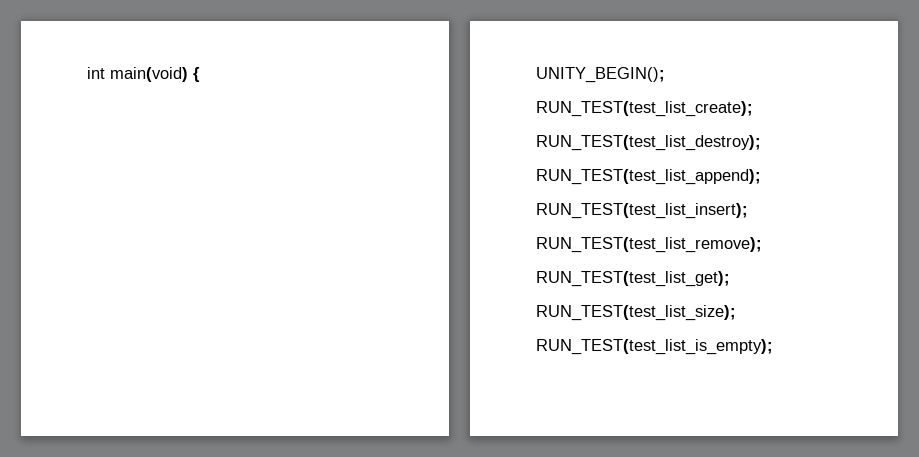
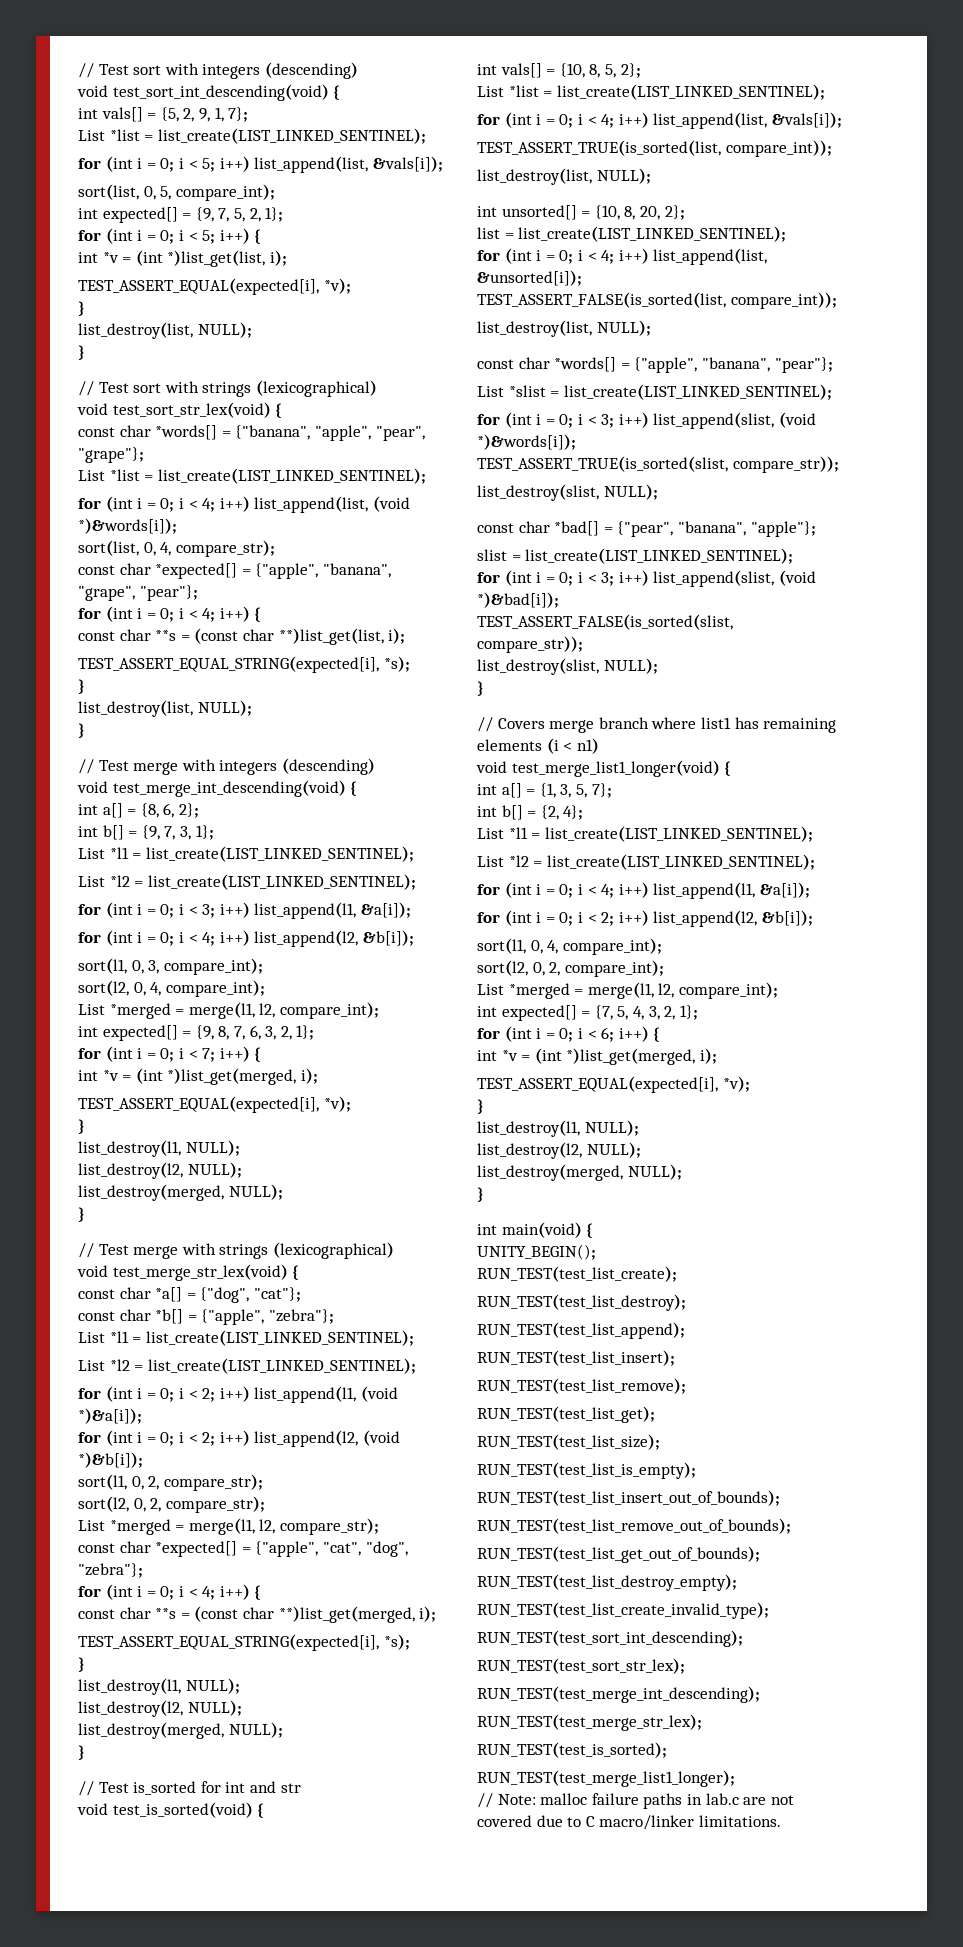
(87, 73) none -> [78,62,358,79] [77,84,341,101] [78,107,249,122] [78,128,426,144] [78,156,443,173] [78,184,275,201] [78,207,284,223] [78,228,262,244] [78,250,287,267] [78,278,351,295] [78,301,85,316] [78,322,252,339] [78,345,85,360] [78,380,377,397] [77,402,283,418] [78,425,425,441] [78,447,144,463] [78,468,426,484] [78,496,410,513] [78,518,177,534] [78,540,275,557] [78,563,391,579] [78,585,198,601] [78,606,262,622] [78,628,406,645] [78,656,410,673] [78,679,85,694] [78,700,252,717] [78,723,85,738] [78,758,375,775] [77,780,358,797] [78,803,199,818] [78,825,214,840] [78,846,414,862] [78,874,416,890] [78,902,411,919] [78,930,414,947] [78,958,263,975] [78,980,265,997] [78,1002,379,1019] [78,1025,315,1041] [78,1046,262,1062] [78,1068,318,1085] [78,1096,351,1113] [78,1119,85,1134] [78,1140,240,1157] [78,1162,242,1179] [78,1184,283,1201] [78,1207,85,1222] [78,1242,394,1259] [77,1264,300,1281] [78,1287,301,1303] [78,1309,334,1325] [78,1330,414,1346] [78,1358,416,1374] [78,1386,398,1403] [78,1408,142,1424] [78,1430,400,1447] [78,1452,143,1468] [78,1474,263,1491] [78,1496,265,1513] [78,1518,379,1535] [78,1541,408,1557] [78,1563,143,1578] [78,1584,262,1600] [78,1606,437,1623] [78,1634,410,1651] [78,1657,85,1672] [78,1678,240,1695] [78,1700,242,1717] [78,1722,283,1739] [78,1745,85,1760] [78,1781,301,1796] [77,1802,265,1818] [477,63,641,78] [477,84,825,100] [477,112,842,129] [477,140,832,157] [477,168,651,185] [477,205,685,220] [477,226,787,242] [477,248,768,265] [477,270,582,286] [477,292,837,309] [477,320,651,337] [477,357,833,373] [477,384,832,400] [477,412,816,429] [477,434,576,450] [477,456,839,473] [477,484,658,501] [477,521,816,537] [477,548,794,564] [477,570,816,587] [477,592,559,608] [477,614,733,630] [477,636,583,653] [477,658,658,675] [477,681,484,696] [477,717,837,733] [477,738,599,754] [476,760,732,777] [477,783,612,798] [477,805,584,820] [477,826,813,842] [477,854,815,870] [477,882,810,899] [477,910,813,927] [477,938,662,955] [477,960,664,977] [477,982,778,999] [477,1005,698,1021] [477,1026,661,1042] [477,1048,717,1065] [477,1076,750,1093] [477,1099,484,1114] [477,1120,639,1137] [477,1142,641,1159] [477,1164,682,1181] [477,1187,484,1202] // Test sort with integers (descending) // void test_sort_int_descending(void) { // int vals[] = {5, 2, 9, 1, 7}; // List *list = list_create(LIST_LINKED_SENTINEL); // for (int i = 0; i < 5; i++) list_append(list, &vals[i]); // sort(list, 0, 5, compare_int); // int expected[] = {9, 7, 5, 2, 1}; // for (int i = 0; i < 5; i++) { // int *v = (int *)list_get(list, i); // TEST_ASSERT_EQUAL(expected[i], *v); // } // list_destroy(list, NULL); // } // // Test sort with strings (lexicographical) // void test_sort_str_lex(void) { // const char *words[] = {"banana", "apple", "pear", "grape"}; // List *list = list_create(LIST_LINKED_SENTINEL); // for (int i = 0; i < 4; i++) list_append(list, (void *)&words[i]); // sort(list, 0, 4, compare_str); // const char *expected[] = {"apple", "banana", "grape", "pear"}; // for (int i = 0; i < 4; i++) { // const char **s = (const char **)list_get(list, i); // TEST_ASSERT_EQUAL_STRING(expected[i], *s); // } // list_destroy(list, NULL); // } // // Test merge with integers (descending) // void test_merge_int_descending(void) { // int a[] = {8, 6, 2}; // int b[] = {9, 7, 3, 1}; // List *l1 = list_create(LIST_LINKED_SENTINEL); // List *l2 = list_create(LIST_LINKED_SENTINEL); // for (int i = 0; i < 3; i++) list_append(l1, &a[i]); // for (int i = 0; i < 4; i++) list_append(l2, &b[i]); // sort(l1, 0, 3, compare_int); // sort(l2, 0, 4, compare_int); // List *merged = merge(l1, l2, compare_int); // int expected[] = {9, 8, 7, 6, 3, 2, 1}; // for (int i = 0; i < 7; i++) { // int *v = (int *)list_get(merged, i); // TEST_ASSERT_EQUAL(expected[i], *v); // } // list_destroy(l1, NULL); // list_destroy(l2, NULL); // list_destroy(merged, NULL); // } // // Test merge with strings (lexicographical) // void test_merge_str_lex(void) { // const char *a[] = {"dog", "cat"}; // const char *b[] = {"apple", "zebra"}; // List *l1 = list_create(LIST_LINKED_SENTINEL); // List *l2 = list_create(LIST_LINKED_SENTINEL); // for (int i = 0; i < 2; i++) list_append(l1, (void *)&a[i]); // for (int i = 0; i < 2; i++) list_append(l2, (void *)&b[i]); // sort(l1, 0, 2, compare_str); // sort(l2, 0, 2, compare_str); // List *merged = merge(l1, l2, compare_str); // const char *expected[] = {"apple", "cat", "dog", "zebra"}; // for (int i = 0; i < 4; i++) { // const char **s = (const char **)list_get(merged, i); // TEST_ASSERT_EQUAL_STRING(expected[i], *s); // } // list_destroy(l1, NULL); // list_destroy(l2, NULL); // list_destroy(merged, NULL); // } // // Test is_sorted for int and str // void test_is_sorted(void) { // int vals[] = {10, 8, 5, 2}; // List *list = list_create(LIST_LINKED_SENTINEL); // for (int i = 0; i < 4; i++) list_append(list, &vals[i]); // TEST_ASSERT_TRUE(is_sorted(list, compare_int)); // list_destroy(list, NULL); // int unsorted[] = {10, 8, 20, 2}; // list = list_create(LIST_LINKED_SENTINEL); // for (int i = 0; i < 4; i++) list_append(list, &unsorted[i]); // TEST_ASSERT_FALSE(is_sorted(list, compare_int)); // list_destroy(list, NULL); // const char *words[] = {"apple", "banana", "pear"}; // List *slist = list_create(LIST_LINKED_SENTINEL); // for (int i = 0; i < 3; i++) list_append(slist, (void *)&words[i]); // TEST_ASSERT_TRUE(is_sorted(slist, compare_str)); // list_destroy(slist, NULL); // const char *bad[] = {"pear", "banana", "apple"}; // slist = list_create(LIST_LINKED_SENTINEL); // for (int i = 0; i < 3; i++) list_append(slist, (void *)&bad[i]); // TEST_ASSERT_FALSE(is_sorted(slist, compare_str)); // list_destroy(slist, NULL); // } // // Covers merge branch where list1 has remaining elements (i < n1) // void test_merge_list1_longer(void) { // int a[] = {1, 3, 5, 7}; // int b[] = {2, 4}; // List *l1 = list_create(LIST_LINKED_SENTINEL); // List *l2 = list_create(LIST_LINKED_SENTINEL); // for (int i = 0; i < 4; i++) list_append(l1, &a[i]); // for (int i = 0; i < 2; i++) list_append(l2, &b[i]); // sort(l1, 0, 4, compare_int); // sort(l2, 0, 2, compare_int); // List *merged = merge(l1, l2, compare_int); // int expected[] = {7, 5, 4, 3, 2, 1}; // for (int i = 0; i < 6; i++) { // int *v = (int *)list_get(merged, i); // TEST_ASSERT_EQUAL(expected[i], *v); // } // list_destroy(l1, NULL); // list_destroy(l2, NULL); // list_destroy(merged, NULL); // } //
(773, 347) none -> [477,1490,780,1506] [477,1518,791,1534] [477,1546,760,1563] [477,1574,737,1591] [477,1602,769,1619] [477,1630,743,1647] [477,1658,685,1674] [477,1686,760,1703] [477,1714,702,1731] [477,1742,667,1758] [477,1770,735,1787] [477,1793,794,1809] [477,1815,781,1830] // RUN_TEST(test_list_insert_out_of_bounds); // RUN_TEST(test_list_remove_out_of_bounds); // RUN_TEST(test_list_get_out_of_bounds); // RUN_TEST(test_list_destroy_empty); // RUN_TEST(test_list_create_invalid_type); // RUN_TEST(test_sort_int_descending); // RUN_TEST(test_sort_str_lex); // RUN_TEST(test_merge_int_descending); // RUN_TEST(test_merge_str_lex); // RUN_TEST(test_is_sorted); // RUN_TEST(test_merge_list1_longer); // // Note: malloc failure paths in lab.c are not covered due to C macro/linker limitations.

